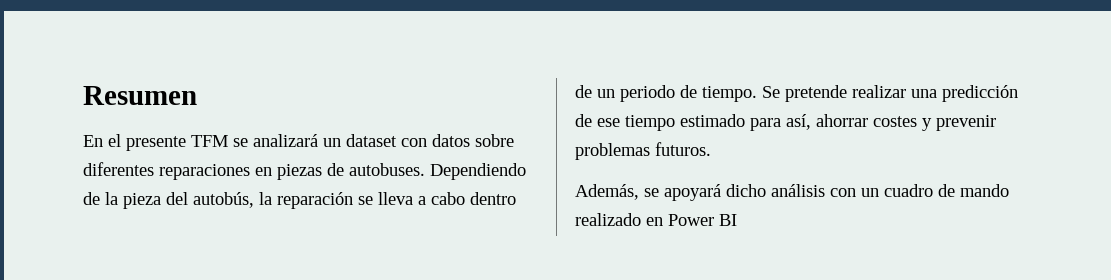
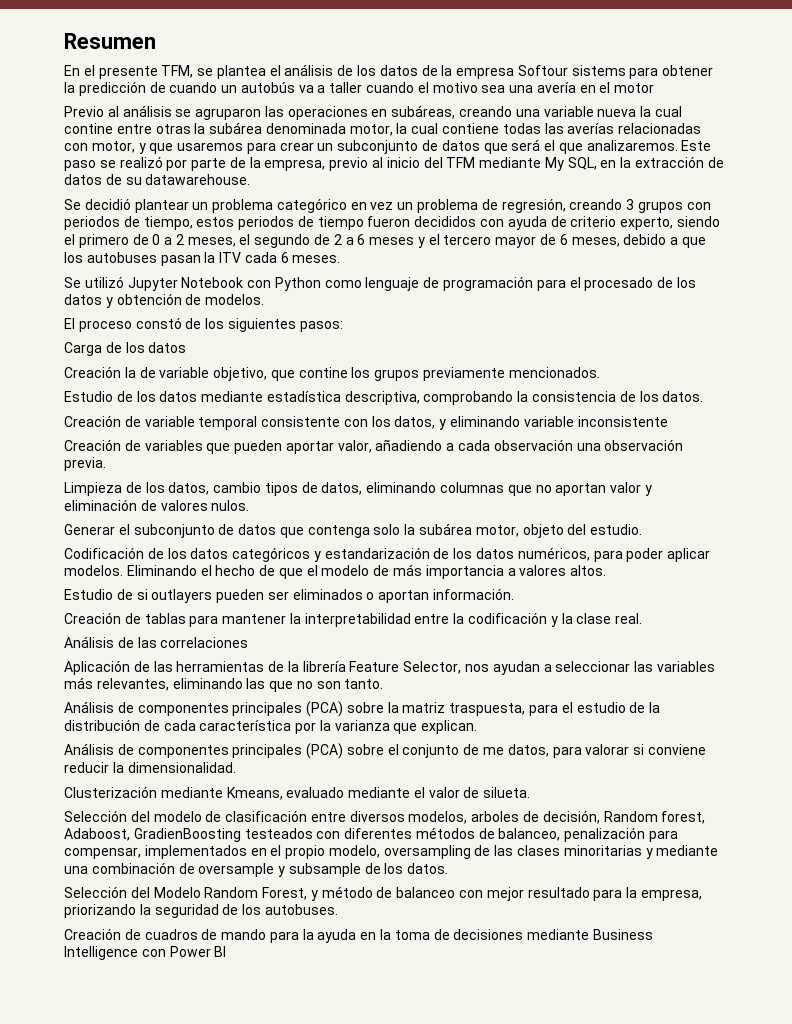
[191,134,514,147] [83,162,526,180] [83,192,516,209] [575,85,1018,102] [575,114,996,131] [575,142,711,160] [575,184,1009,201] [575,213,663,226] TFM se analizará un dataset con datos sobre diferentes reparaciones en piezas de autobuses. Dependiendo de la pieza del autobús, la reparación se lleva a cabo dentro de un periodo de tiempo. Se pretende realizar una predicción de ese tiempo estimado para así, ahorrar costes y prevenir problemas futuros. // Además, se apoyará dicho análisis con un cuadro de mando realizado en -> [161,64,714,79] [64,81,655,96] [64,105,682,120] [64,122,702,136] [64,139,712,154] [64,156,724,171] [64,174,251,185] [64,198,711,213] [64,216,720,230] [64,234,706,248] [64,252,341,266] [64,276,696,291] [64,293,265,308] [64,317,343,332] [64,342,187,356] [64,366,600,381] [64,391,704,405] [64,415,668,430] [64,439,684,454] [64,457,106,471] [64,482,652,496] [64,499,250,511] [64,523,643,538] [64,547,711,562] [64,564,607,579] [64,588,515,603] [64,612,643,627] [64,636,249,648] [64,660,715,675] [64,677,384,692] [64,701,661,717] [64,719,478,734] [64,743,706,759] [64,762,236,773] [64,786,531,800] [64,810,706,824] [64,827,679,842] [64,845,719,859] [64,862,449,877] [64,886,702,901] [64,904,338,918] [64,928,653,943] [64,946,166,960] TFM, se plantea el análisis de los datos de la empresa Softour sistems para obtener la predicción de cuando un autobús va a taller cuando el motivo sea una avería en el motor // Previo al análisis se agruparon las operaciones en subáreas, creando una variable nueva la cual contine entre otras la subárea denominada motor, la cual contiene todas las averías relacionadas con motor, y que usaremos para crear un subconjunto de datos que será el que analizaremos. Este paso se realizó por parte de la empresa, previo al inicio del TFM mediante My SQL, en la extracción de datos de su datawarehouse. // Se decidió plantear un problema categórico en vez un problema de regresión, creando 3 grupos con periodos de tiempo, estos periodos de tiempo fueron decididos con ayuda de criterio experto, siendo el primero de 0 a 2 meses, el segundo de 2 a 6 meses y el tercero mayor de 6 meses, debido a que los autobuses pasan la ITV cada 6 meses. // Se utilizó Jupyter Notebook con Python como lenguaje de programación para el procesado de los datos y obtención de modelos. // El proceso constó de los siguientes pasos: // Carga de los datos // Creación la de variable objetivo, que contine los grupos previamente mencionados. // Estudio de los datos mediante estadística descriptiva, comprobando la consistencia de los datos. // Creación de variable temporal consistente con los datos, y eliminando variable inconsistente // Creación de variables que pueden aportar valor, añadiendo a cada observación una observación previa. // Limpieza de los datos, cambio tipos de datos, eliminando columnas que no aportan valor y eliminación de valores nulos. // Generar el subconjunto de datos que contenga solo la subárea motor, objeto del estudio. // Codificación de los datos categóricos y estandarización de los datos numéricos, para poder aplicar modelos. Eliminando el hecho de que el modelo de más importancia a valores altos. // Estudio de si outlayers pueden ser eliminados o aportan información. // Creación de tablas para mantener la interpretabilidad entre la codificación y la clase real. // Análisis de las correlaciones // Aplicación de las herramientas de la librería Feature Selector, nos ayudan a seleccionar las variables más relevantes, eliminando las que no son tanto. // Análisis de componentes principales (PCA) sobre la matriz traspuesta, para el estudio de la distribución de cada característica por la varianza que explican. // Análisis de componentes principales (PCA) sobre el conjunto de me datos, para valorar si conviene reducir la dimensionalidad. // Clusterización mediante Kmeans, evaluado mediante el valor de silueta. // Selección del modelo de clasificación entre diversos modelos, arboles de decisión, Random forest, Adaboost, GradienBoosting testeados con diferentes métodos de balanceo, penalización para compensar, implementados en el propio modelo, oversampling de las clases minoritarias y mediante una combinación de oversample y subsample de los datos. // Selección del Modelo Random Forest, y método de balanceo con mejor resultado para la empresa, priorizando la seguridad de los autobuses. // Creación de cuadros de mando para la ayuda en la toma de decisiones mediante Business Intelligence con

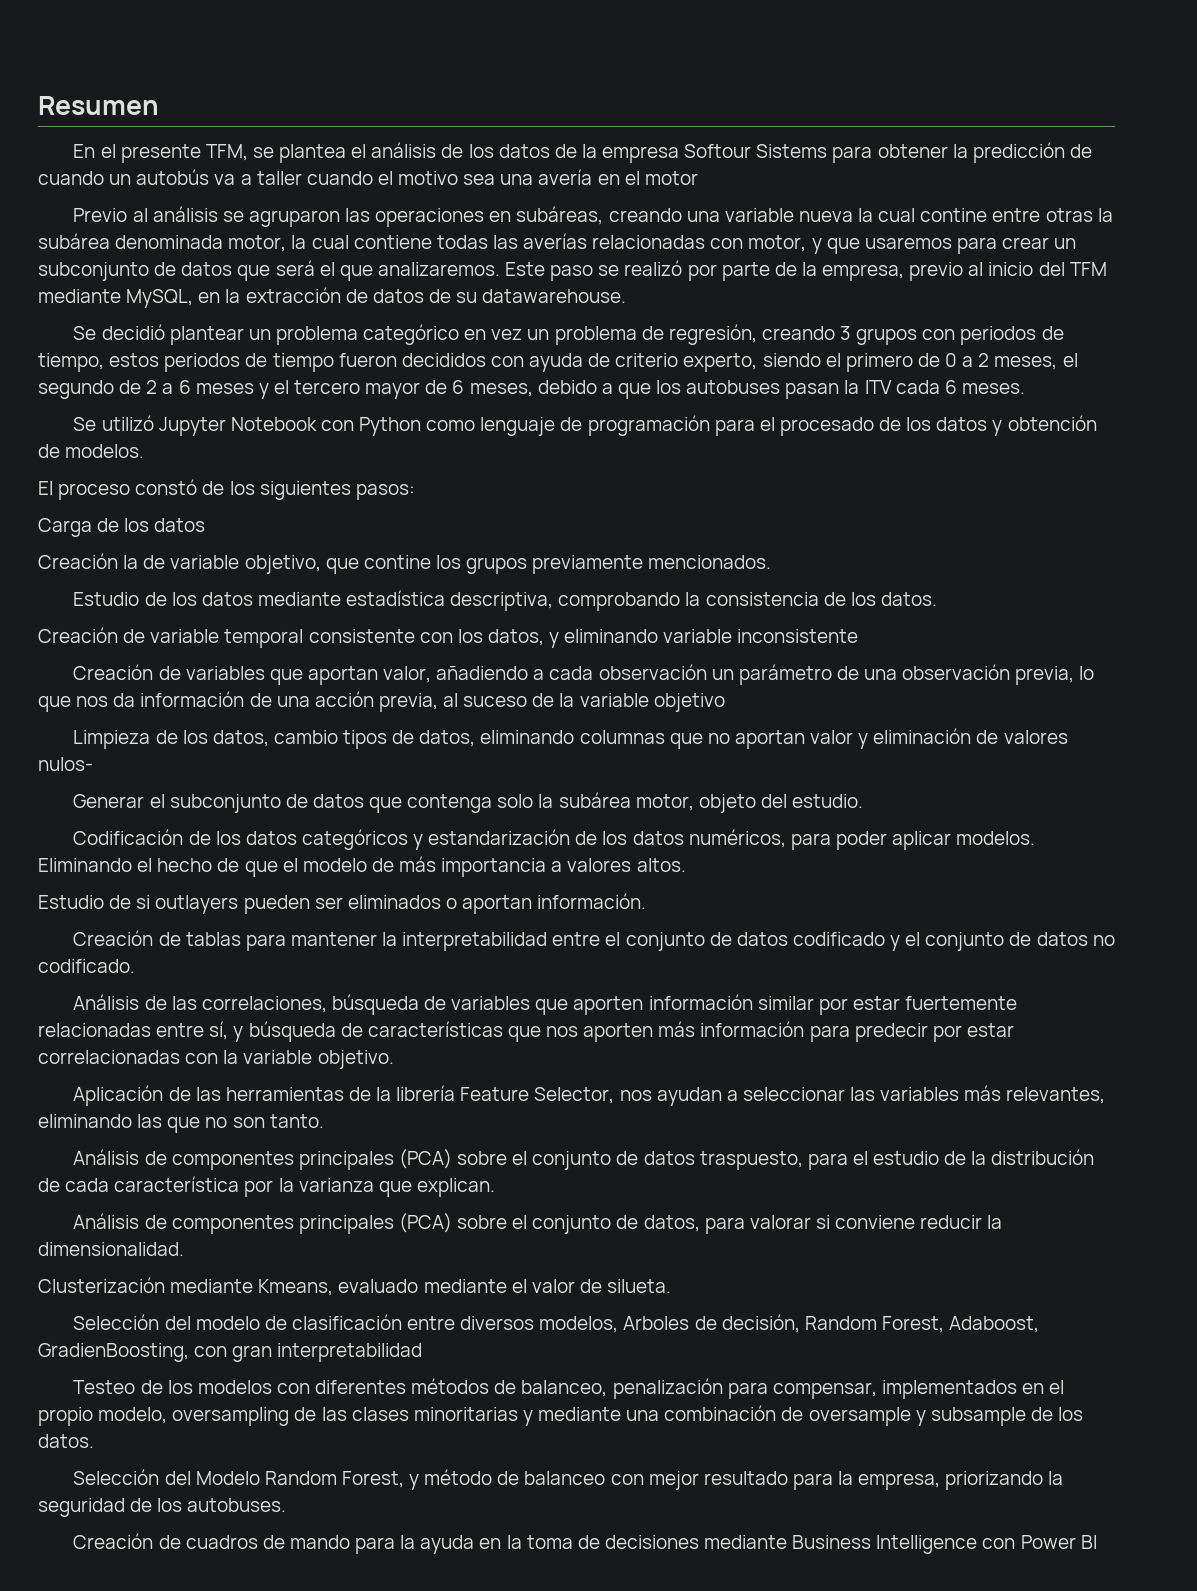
[571,65,626,76] sistems -> [756,144,828,158] Sistems
[544,157,597,171] My SQL, -> [126,289,194,308] MySQL,
[234,440,334,454] pueden aportar -> [307,666,378,685] aportan
[576,439,684,451] [64,457,106,471] una observación previa. -> [711,664,1095,685] [38,691,725,712] un parámetro de una observación previa, lo que nos da información de una acción previa, al suceso de la variable objetivo
[211,500,250,511] nulos. -> [38,757,93,771] nulos-
[453,612,643,627] [64,636,249,648] la codificación y la clase real. // Análisis de las correlaciones -> [605,932,1115,951] [38,959,135,973] [73,994,1018,1015] [38,1021,1014,1042] [38,1050,394,1069] el conjunto de datos codificado y el conjunto de datos no codificado. // Análisis de las correlaciones, búsqueda de variables que aporten información similar por estar fuertemente relacionadas entre sí, y búsqueda de características que nos aporten más información para predecir por estar correlacionadas con la variable objetivo.
[387,702,526,716] la matriz traspuesta, -> [512,1151,803,1170] el conjunto de datos traspuesto,
[483,747,505,755] me -> (639, 1222) none
[471,811,520,822] arboles -> [623,1316,690,1330] Arboles
[661,811,706,824] [64,828,313,842] forest, Adaboost, GradienBoosting testeados -> [881,1316,1040,1333] [38,1343,423,1362] [73,1380,272,1394] Forest, Adaboost, GradienBoosting, con gran interpretabilidad // Testeo de los modelos

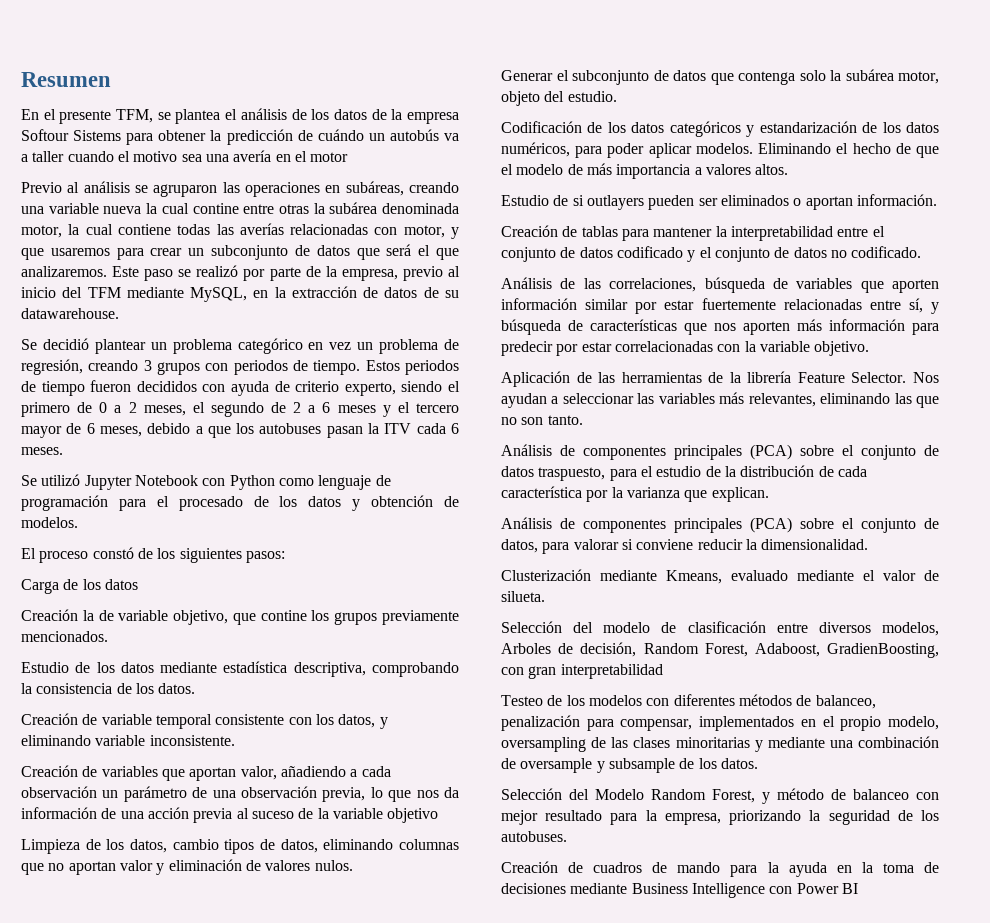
[38,171,104,185] cuando -> [317,129,364,141] cuándo
[38,353,160,372] tiempo, estos -> [313,360,400,375] tiempo. Estos
[737,629,859,643] inconsistente -> [149,735,235,746] inconsistente.
[378,693,438,712] previa, -> [193,808,233,823] previa
[38,757,93,771] nulos- -> [314,860,353,871] nulos.
[534,1087,652,1104] Selector, nos -> [851,372,939,383] Selector. Nos

